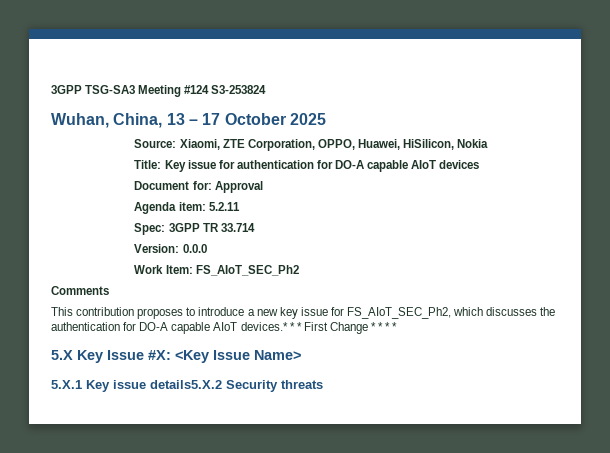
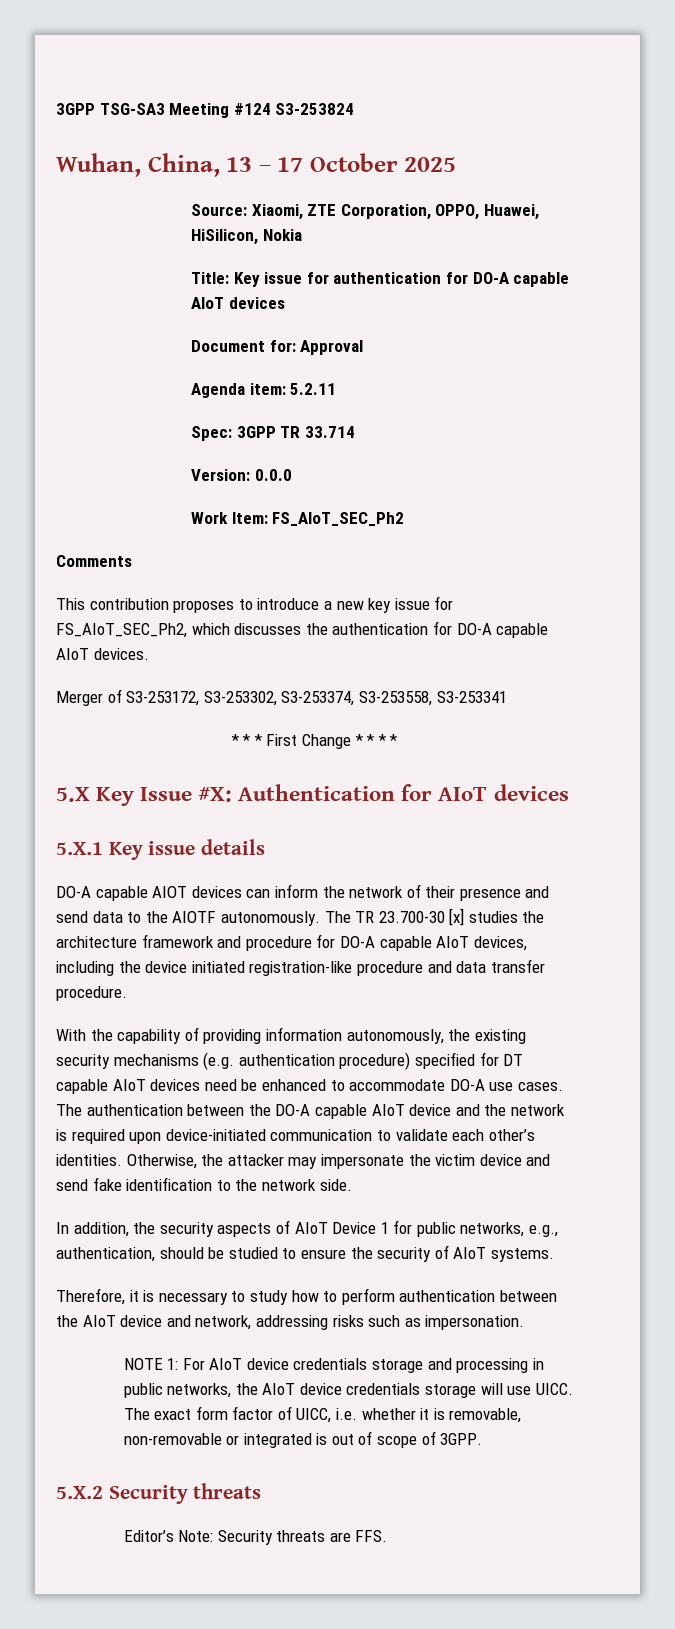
[240,322,288,331] devices.* -> [93,648,149,660] [56,689,507,706] [230,734,239,746] devices. // Merger of S3-253172, S3-253302, S3-253374, S3-253558, S3-253341 // *
[175,350,301,363] <Key Issue Name> -> [238,784,569,801] Authentication for AIoT devices
[150,380,323,392] details5.X.2 Security threats -> [201,839,266,855] [56,884,550,901] [56,908,545,926] [56,934,527,951] [56,959,545,976] [56,986,127,1001] [56,1027,526,1044] [56,1052,524,1070] [56,1079,563,1094] [56,1104,565,1119] [56,1129,535,1144] [56,1154,551,1169] [56,1177,352,1191] [56,1220,559,1237] [56,1245,554,1262] [56,1288,557,1305] [56,1315,525,1330] [123,1358,544,1373] [123,1383,573,1398] [123,1406,522,1423] [123,1431,483,1448] [56,1483,262,1504] [123,1530,388,1545] details // DO-A capable AIOT devices can inform the network of their presence and send data to the AIOTF autonomously. The TR 23.700-30 [x] studies the architecture framework and procedure for DO-A capable AIoT devices, including the device initiated registration-like procedure and data transfer procedure. // With the capability of providing information autonomously, the existing security mechanisms (e.g. authentication procedure) specified for DT capable AIoT devices need be enhanced to accommodate DO-A use cases. The authentication between the DO-A capable AIoT device and the network is required upon device-initiated communication to validate each other’s identities. Otherwise, the attacker may impersonate the victim device and send fake identification to the network side. // In addition, the security aspects of AIoT Device 1 for public networks, e.g., authentication, should be studied to ensure the security of AIoT systems. // Therefore, it is necessary to study how to perform authentication between the AIoT device and network, addressing risks such as impersonation. // NOTE 1: For AIoT device credentials storage and processing in public networks, the AIoT device credentials storage will use UICC. The exact form factor of UICC, i.e. whether it is removable, non-removable or integrated is out of scope of 3GPP. // 5.X.2 Security threats // Editor’s Note: Security threats are FFS.

